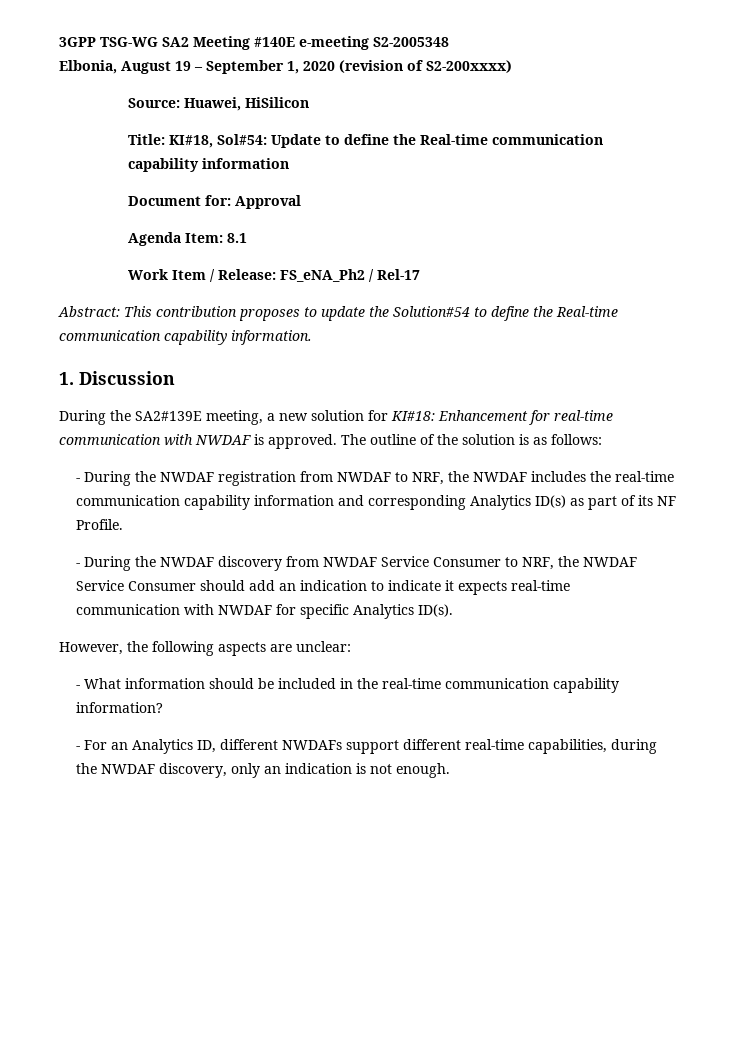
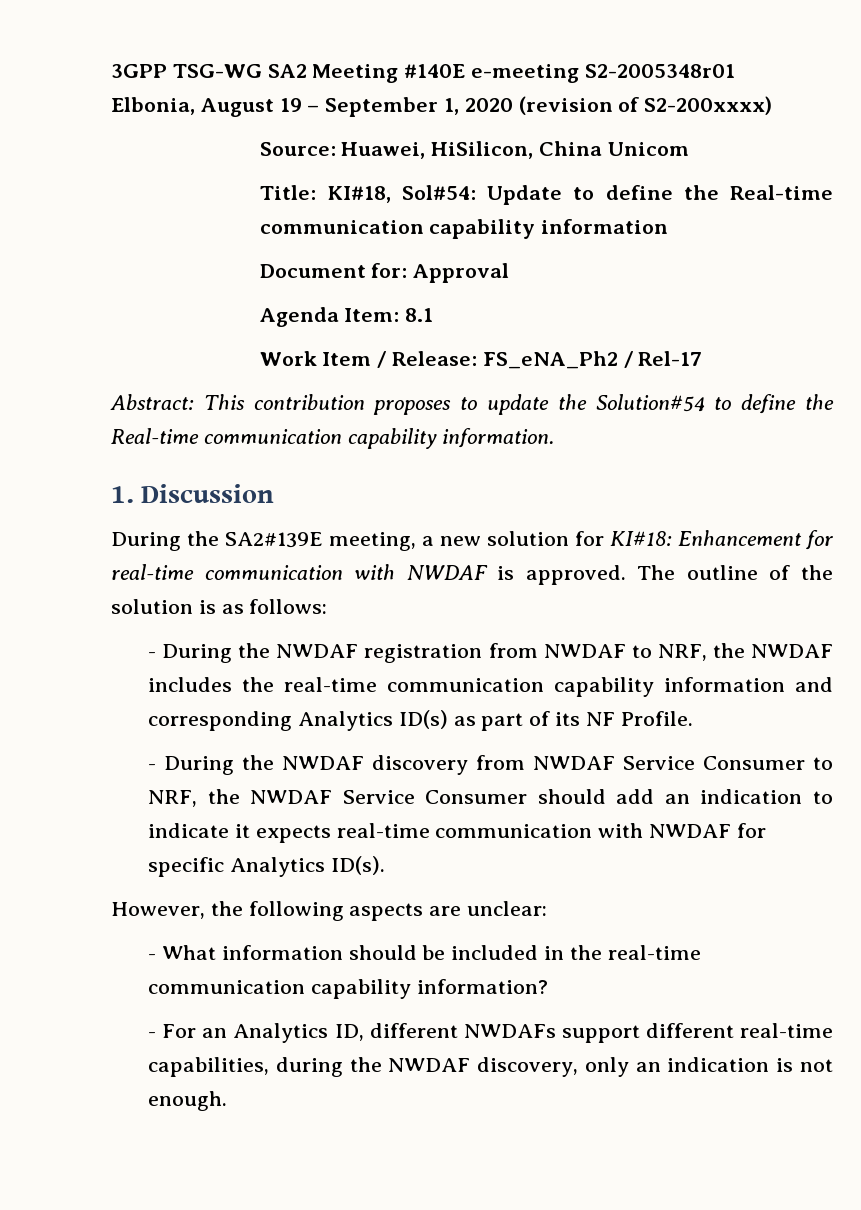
[373,37,449,47] S2-2005348 -> [584,64,735,78] S2-2005348r01
[245,97,310,108] HiSilicon -> [431,141,689,159] HiSilicon, China Unicom

